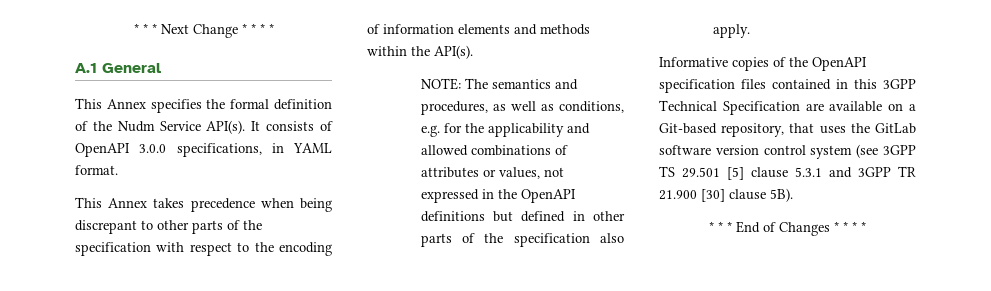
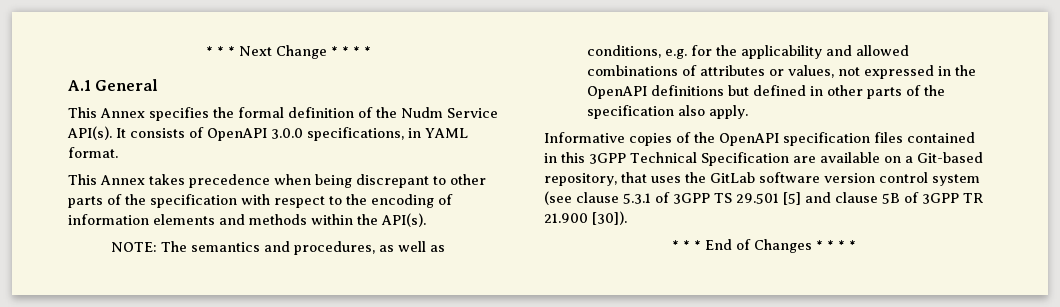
(879, 151) none -> [576,192,670,204] clause 5.3.1 of
[751,166,916,178] [659,188,793,202] clause 5.3.1 and 3GPP TR 21.900 [30] clause 5B). -> [805,192,983,204] [544,211,627,225] and clause 5B of 3GPP TR 21.900 [30]).

